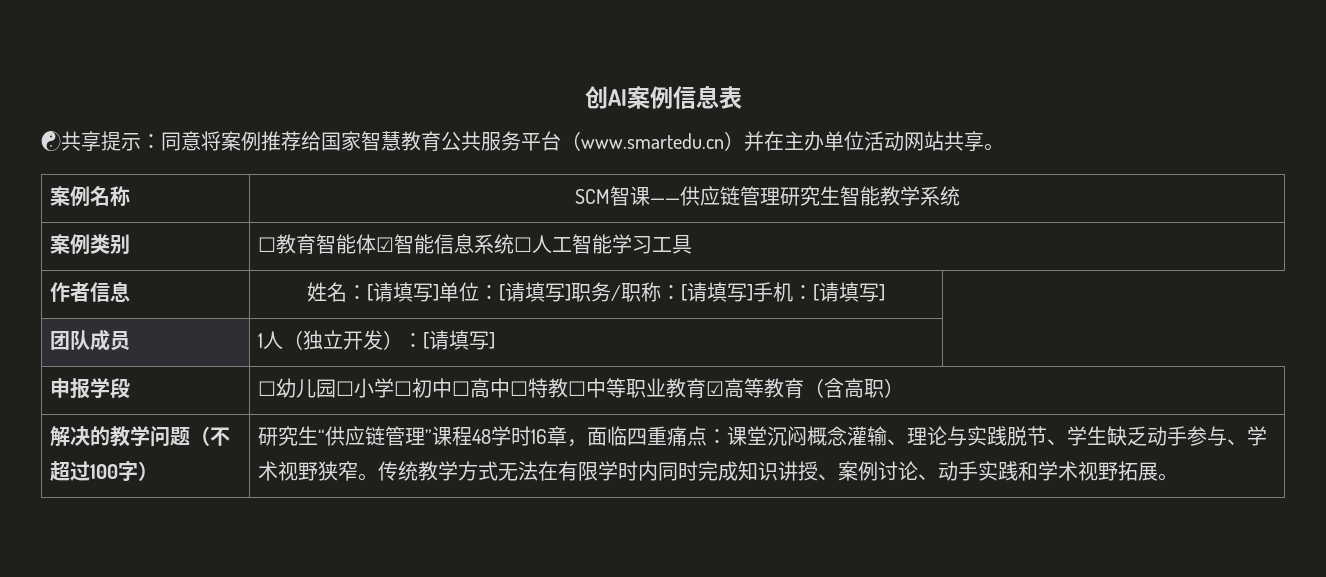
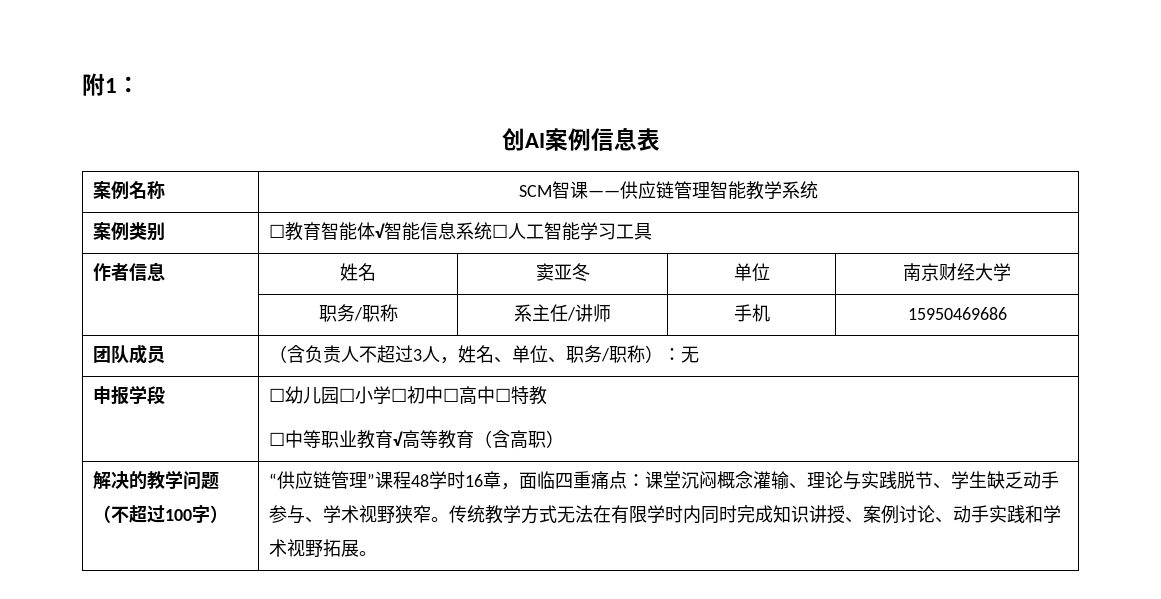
(584, 97) none -> [82,73,140,96] 附1： //
[41,131,1004,152] // ☯共享提示：同意将案例推荐给国家智慧教育公共服务平台（www.smartedu.cn）并在主办单位活动网站共享。 -> (660, 139) none
[779,186,840,206] 研究生 -> (710, 190) none
[375,237,394,252] ☑ -> [375,223,386,238] √
[347,282,885,302] [49,329,130,351] [257,330,495,350] ：[请填写]单位：[请填写]职务/职称：[请填写]手机：[请填写] // 团队成员 | 1人（独立开发）：[请填写] -> [535,263,590,281] [733,263,770,281] [903,263,1011,281] [318,304,398,322] [514,304,611,322] [733,304,770,322] [907,307,1007,320] [93,344,166,364] [269,345,700,364] | 窦亚冬 | 单位 | 南京财经大学 // | 职务/职称 | 系主任/讲师 | 手机 | 15950469686 // 团队成员 | （含负责人不超过3人，姓名、单位、职务/职称）：无
(568, 388) none -> (548, 395) //
[705,381,724,396] ☑ -> [393,431,404,446] √
[257,426,318,446] 研究生 -> (229, 514) none

